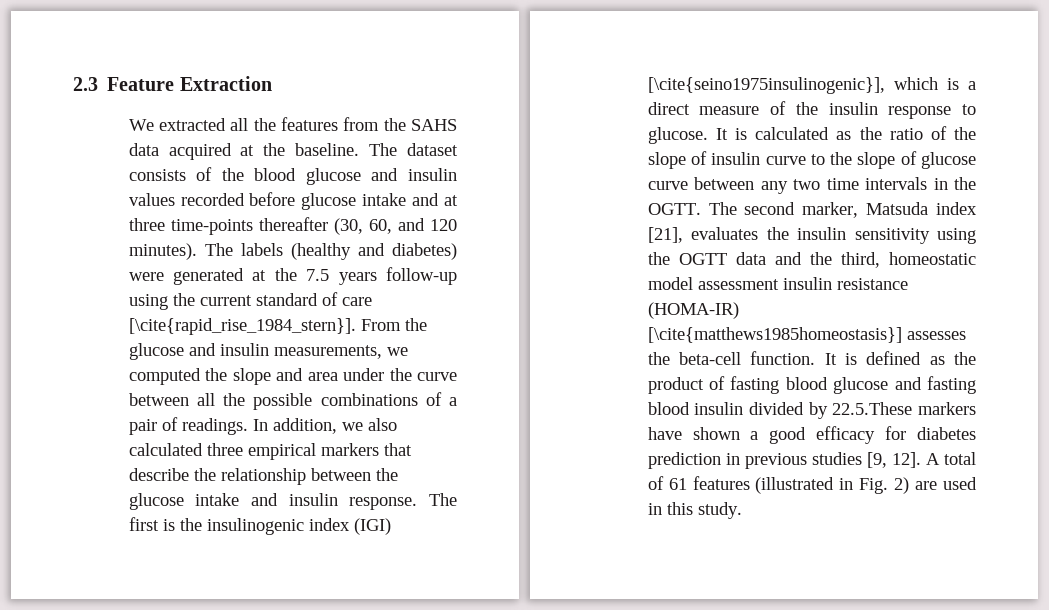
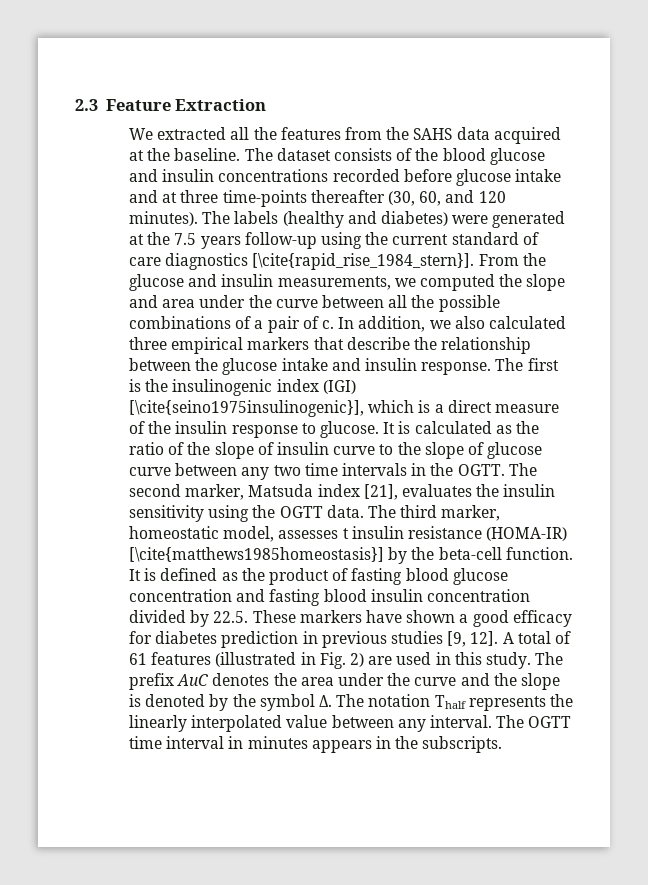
[128,193,175,206] values -> [218,169,329,182] concentrations
(372, 301) none -> [165,253,249,270] diagnostics
[181,418,248,435] readings. -> [322,320,335,329] c.
[735,252,976,268] [647,277,779,290] data and the third, homeostatic model assessment -> [326,505,501,521] [129,526,349,542] data. The third marker, homeostatic model, assesses t
[906,331,966,340] assesses -> [388,547,408,564] by
(889, 385) none -> [129,589,233,602] concentration
(744, 408) none -> [427,589,531,602] concentration
[832,402,913,415] 22.5.These -> [213,610,296,623] 22.5. These
(742, 510) none -> [535,652,564,665] [129,673,560,690] [129,694,573,711] [129,715,572,732] [129,736,503,753] The prefix AuC denotes the area under the curve and the slope is denoted by the symbol Δ. The notation Thalf represents the linearly interpolated value between any interval. The OGTT time interval in minutes appears in the subscripts.

